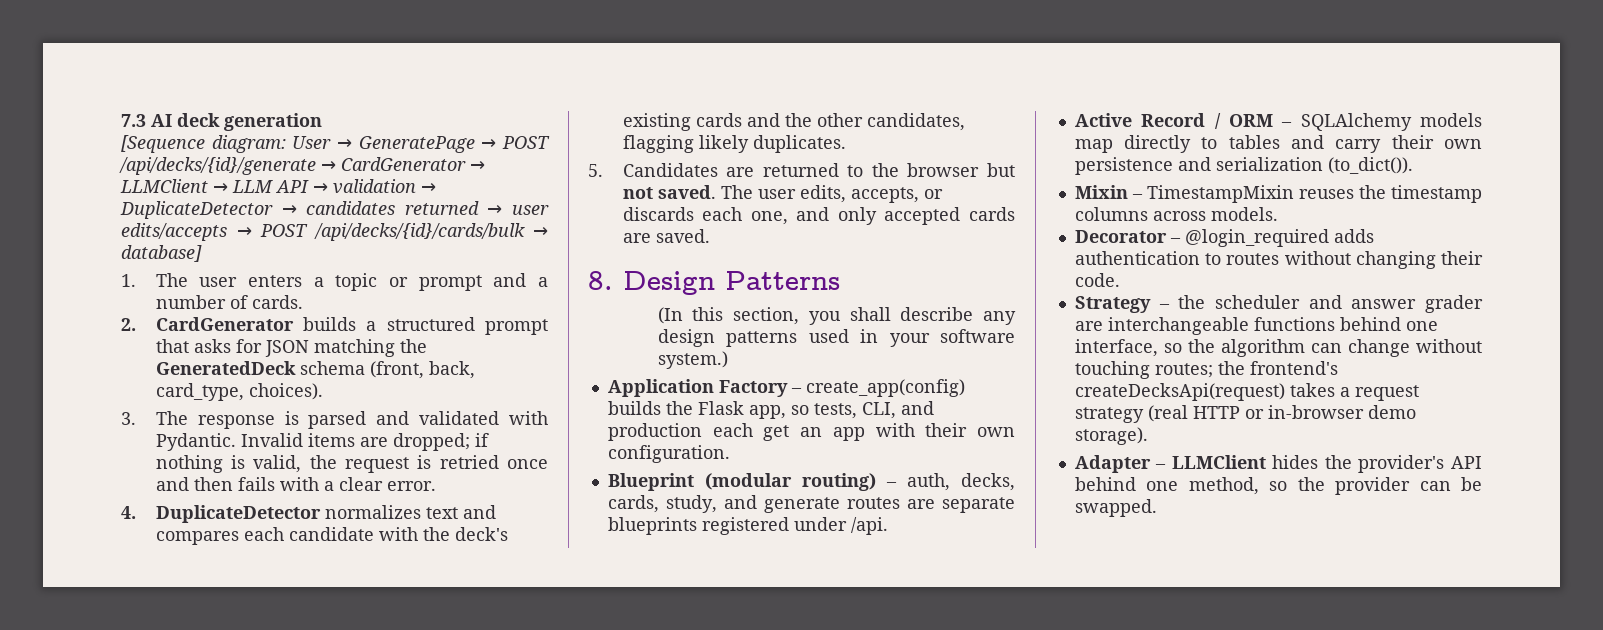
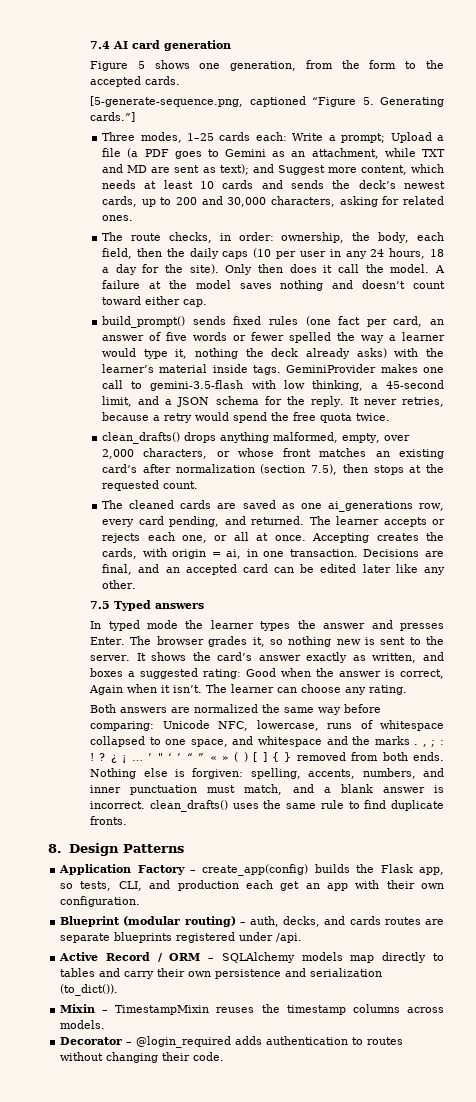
[121,113,322,131] [121,135,550,153] [119,157,485,175] [120,179,436,194] [120,201,549,219] [121,223,548,241] [121,245,202,262] [121,273,548,291] [155,295,303,309] [121,317,548,335] [155,339,427,357] [155,361,475,379] [155,383,323,401] [121,411,548,429] [155,433,489,451] [155,455,548,473] [155,477,436,491] [121,505,496,523] [155,527,508,545] [622,113,965,131] [622,135,846,153] [588,163,1015,177] [622,185,943,203] [622,207,1015,225] [622,229,710,243] [588,271,840,295] [657,307,1016,325] [657,329,1015,347] [657,351,728,369] 7.3 AI deck generation // [Sequence diagram: User → GeneratePage → POST /api/decks/{id}/generate → CardGenerator → LLMClient → LLM API → validation → DuplicateDetector → candidates returned → user edits/accepts → POST /api/decks/{id}/cards/bulk → database] // 1. The user enters a topic or prompt and a number of cards. // 2. CardGenerator builds a structured prompt that asks for JSON matching the GeneratedDeck schema (front, back, card_type, choices). // 3. The response is parsed and validated with Pydantic. Invalid items are dropped; if nothing is valid, the request is retried once and then fails with a clear error. // 4. DuplicateDetector normalizes text and compares each candidate with the deck's existing cards and the other candidates, flagging likely duplicates. // 5. Candidates are returned to the browser but not saved. The user edits, accepts, or discards each one, and only accepted cards are saved. // 8. Design Patterns // (In this section, you shall describe any design patterns used in your software system.) -> [90,40,232,51] [90,60,444,71] [90,76,181,87] [90,96,444,107] [90,112,136,122] [102,132,444,143] [102,148,445,159] [102,164,444,175] [102,180,446,189] [102,196,444,207] [102,215,134,221] [102,232,445,243] [102,248,444,259] [102,264,445,275] [102,280,446,291] [102,296,208,307] [102,316,445,328] [102,332,445,343] [102,348,444,359] [102,364,444,375] [102,380,444,391] [102,396,444,407] [102,412,391,423] [102,432,411,444] [102,448,444,459] [102,464,445,475] [102,480,199,491] [102,500,445,512] [102,516,446,527] [102,532,444,543] [102,548,444,559] [102,564,445,575] [102,580,137,589] [90,600,205,611] [90,620,444,631] [90,636,445,647] [90,652,444,663] [90,668,444,679] [89,684,408,695] [90,704,382,715] [90,720,444,731] [90,736,444,747] [90,752,445,763] [90,768,444,779] [90,784,444,795] [90,800,444,812] [90,816,128,825] [48,843,185,856] 7.4 AI card generation // Figure 5 shows one generation, from the form to the accepted cards. // [5-generate-sequence.png, captioned “Figure 5. Generating cards.”] // Three modes, 1–25 cards each: Write a prompt; Upload a file (a PDF goes to Gemini as an attachment, while TXT and MD are sent as text); and Suggest more content, which needs at least 10 cards and sends the deck’s newest cards, up to 200 and 30,000 characters, asking for related ones. // The route checks, in order: ownership, the body, each field, then the daily caps (10 per user in any 24 hours, 18 a day for the site). Only then does it call the model. A failure at the model saves nothing and doesn’t count toward either cap. // build_prompt() sends fixed rules (one fact per card, an answer of five words or fewer spelled the way a learner would type it, nothing the deck already asks) with the learner’s material inside tags. GeminiProvider makes one call to gemini-3.5-flash with low thinking, a 45-second limit, and a JSON schema for the reply. It never retries, because a retry would spend the free quota twice. // clean_drafts() drops anything malformed, empty, over 2,000 characters, or whose front matches an existing card’s after normalization (section 7.5), then stops at the requested count. // The cleaned cards are saved as one ai_generations row, every card pending, and returned. The learner accepts or rejects each one, or all at once. Accepting creates the cards, with origin = ai, in one transaction. Decisions are final, and an accepted card can be edited later like any other. // 7.5 Typed answers // In typed mode the learner types the answer and presses Enter. The browser grades it, so nothing new is sent to the server. It shows the card’s answer exactly as written, and boxes a suggested rating: Good when the answer is correct, Again when it isn’t. The learner can choose any rating. // Both answers are normalized the same way before comparing: Unicode NFC, lowercase, runs of whitespace collapsed to one space, and whitespace and the marks . , ; : ! ? ¿ ¡ … ’ " ‘ ’ “ ” « » ( ) [ ] { } removed from both ends. Nothing else is forgiven: spelling, accents, numbers, and inner punctuation must match, and a blank answer is incorrect. clean_drafts() uses the same rule to find duplicate fronts. // 8. Design Patterns
[607,495,840,513] cards, study, and generate -> [324,916,381,925] and cards
[1074,295,1483,313] [1074,317,1438,335] [1074,339,1482,357] [1074,361,1338,379] [1074,383,1419,401] [1074,405,1416,423] [1074,427,1148,445] [1074,455,1482,473] [1074,477,1482,495] [1074,499,1157,517] // Strategy – the scheduler and answer grader are interchangeable functions behind one interface, so the algorithm can change without touching routes; the frontend's createDecksApi(request) takes a request strategy (real HTTP or in-browser demo storage). // Adapter – LLMClient hides the provider's API behind one method, so the provider can be swapped. -> (225, 1056) none

